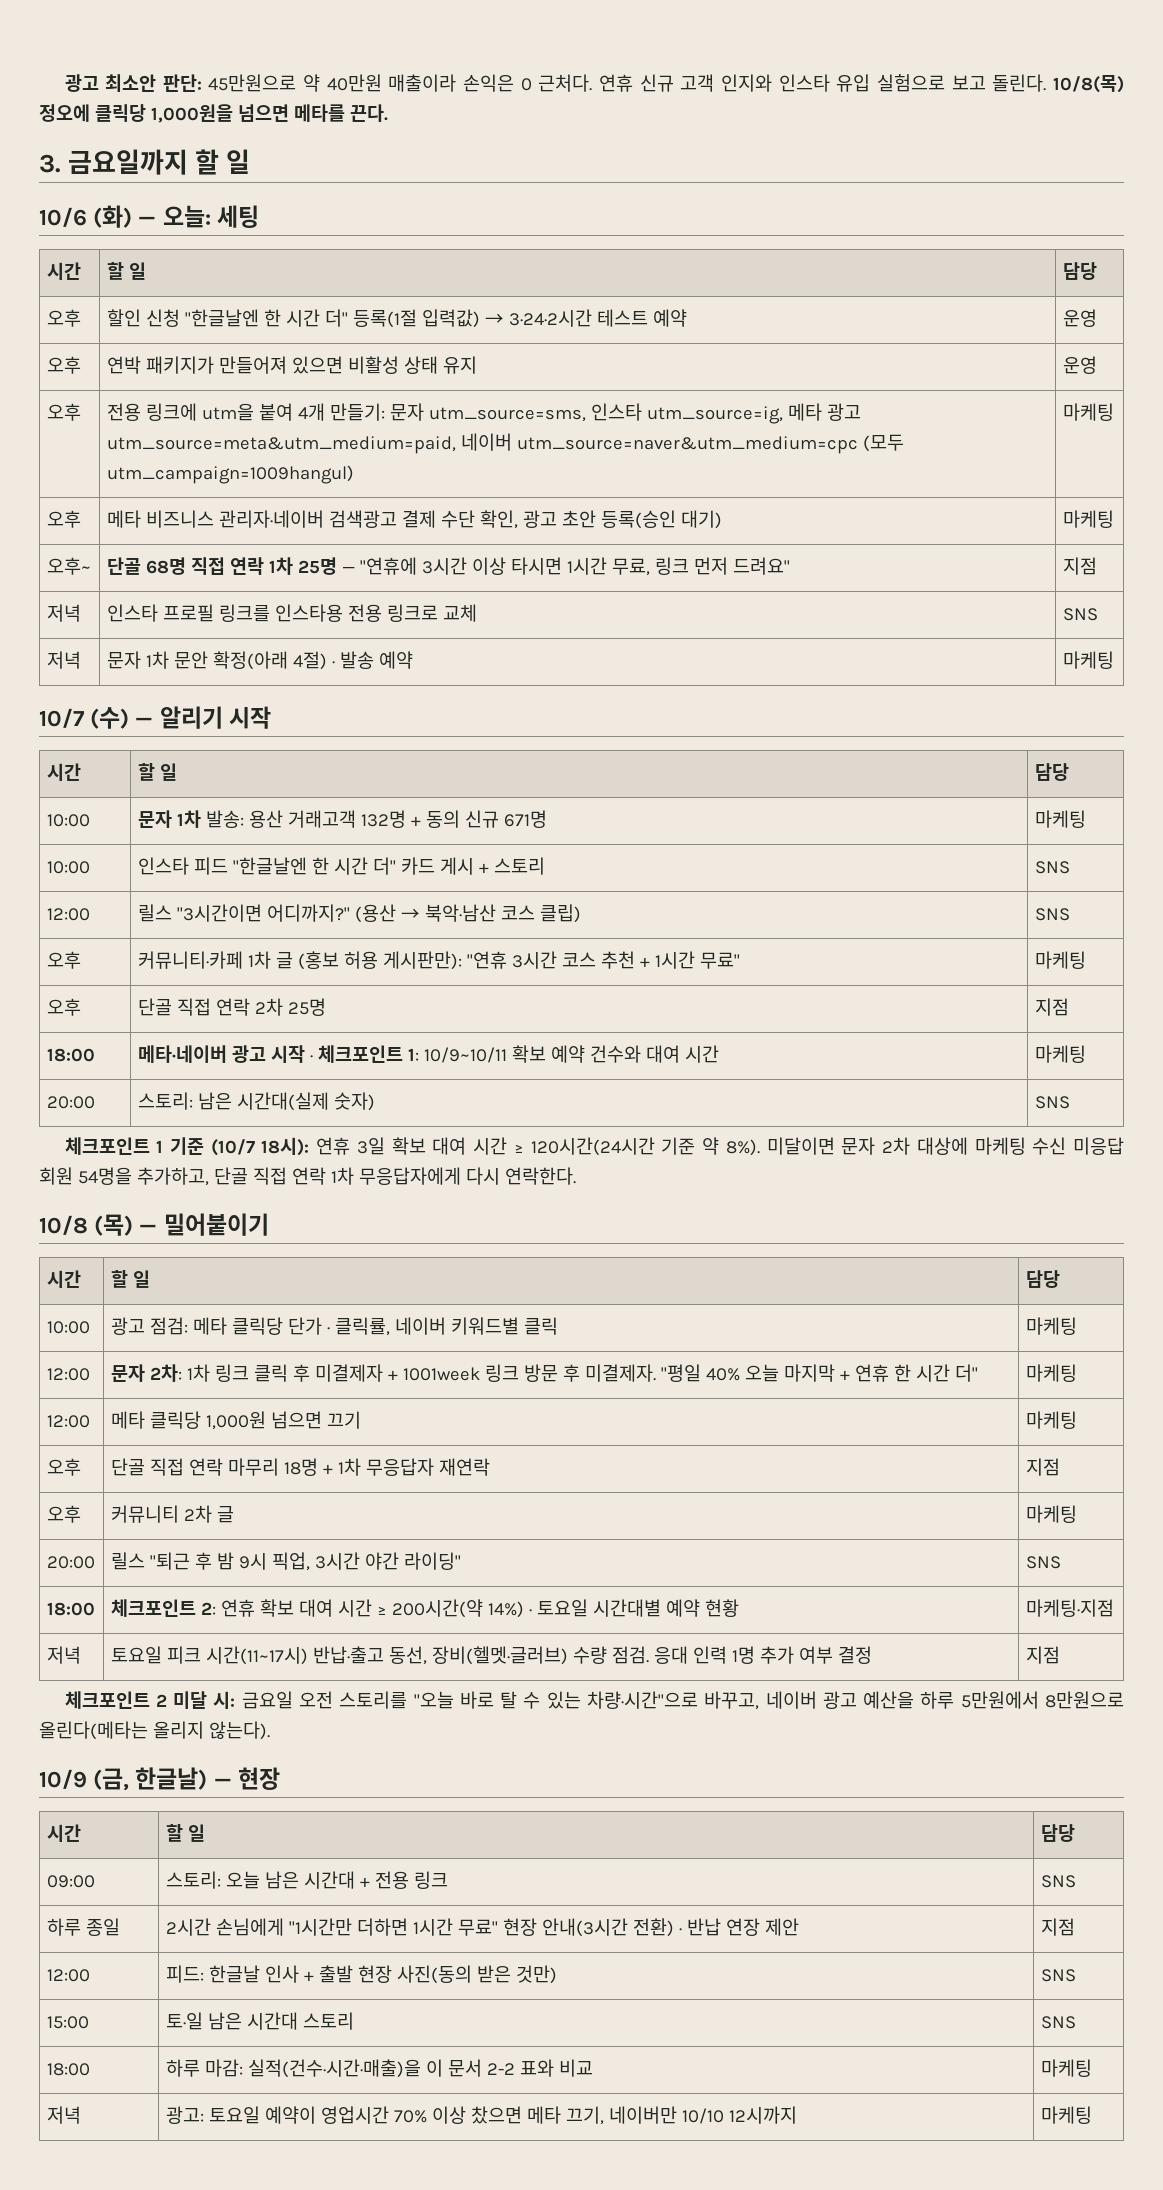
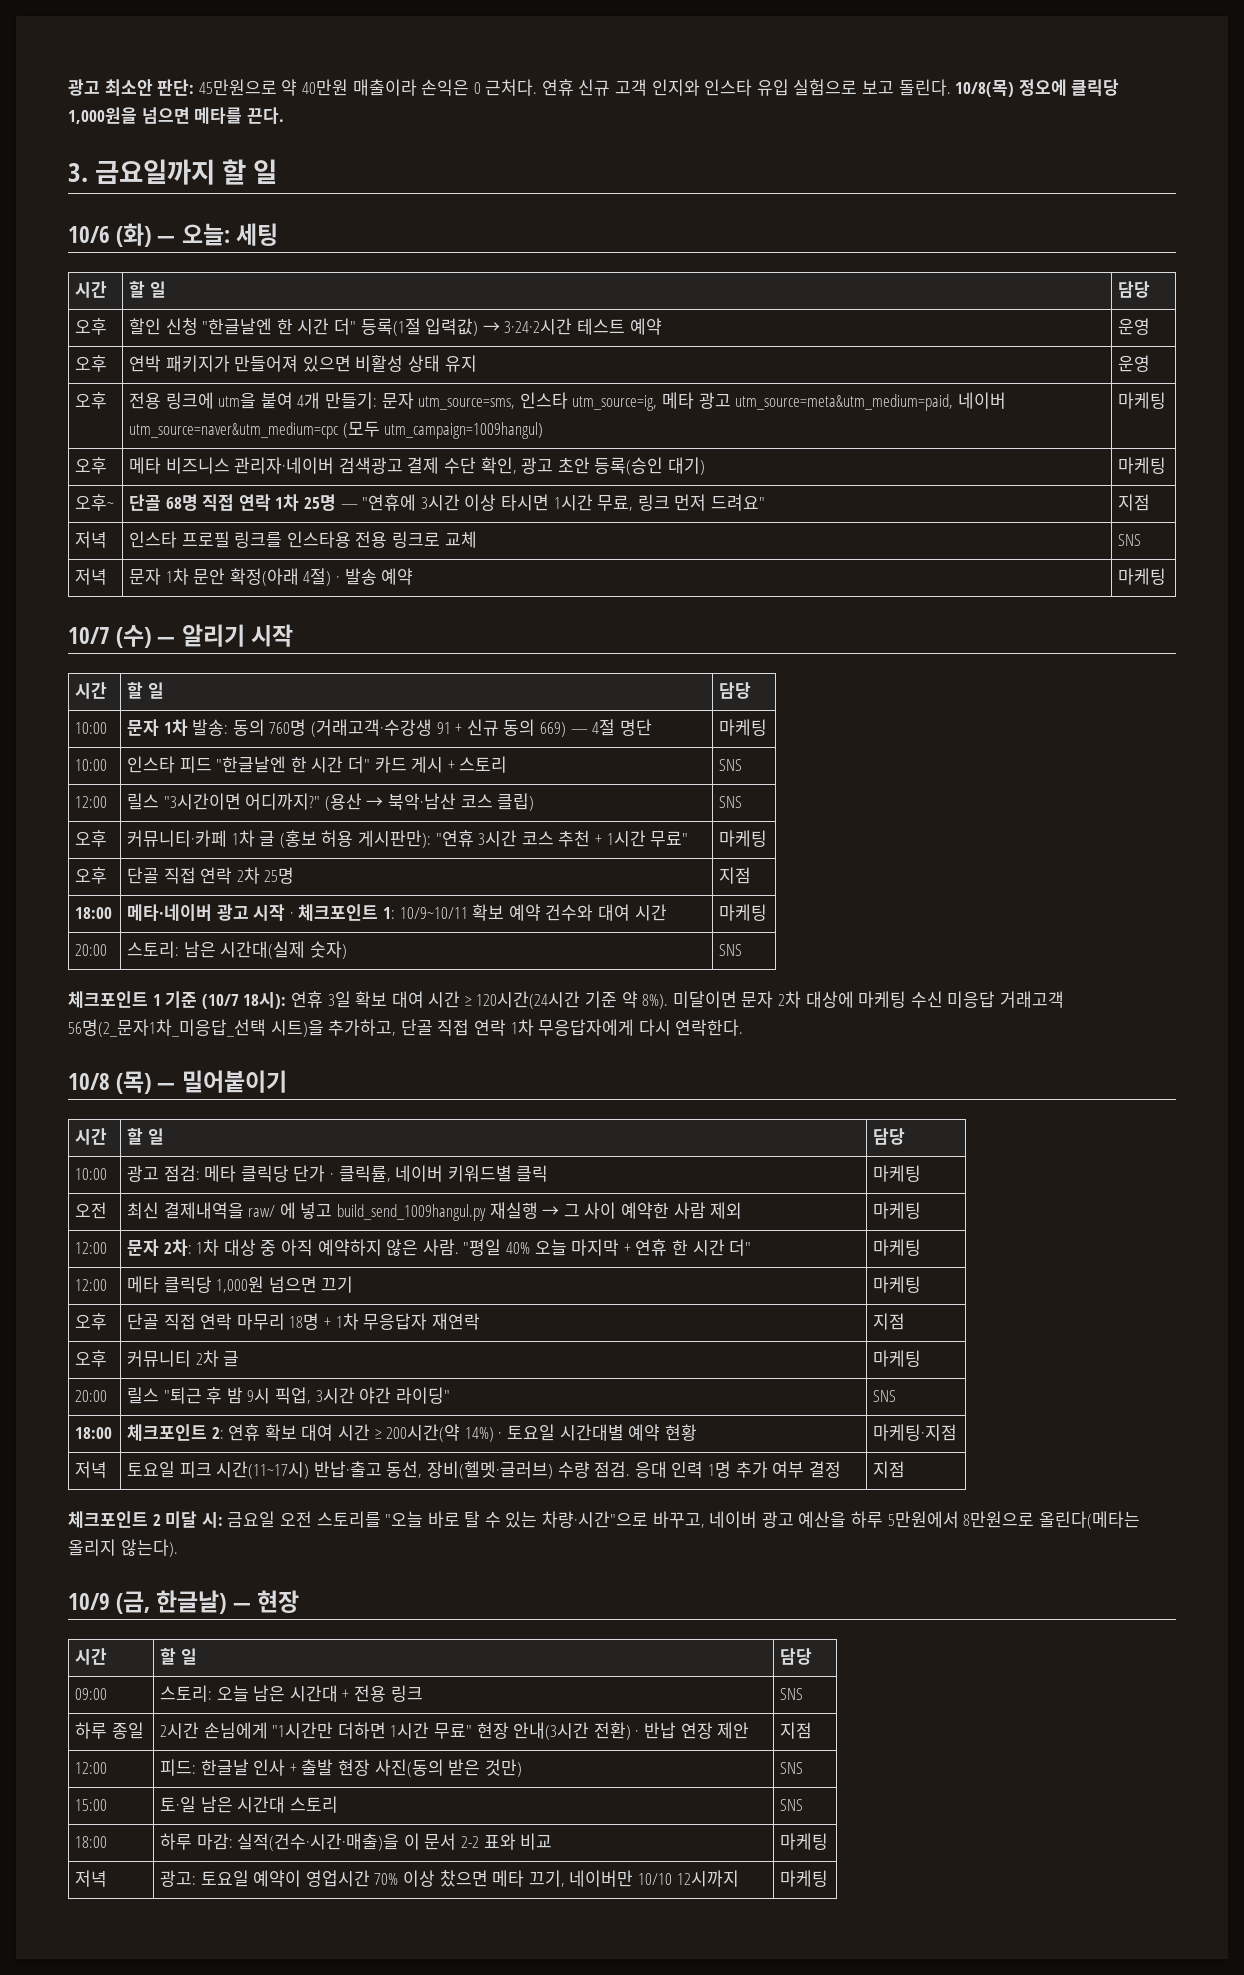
[248,810,547,828] 용산 거래고객 132명 + 동의 신규 671명 -> [232,719,652,737] 동의 760명 (거래고객·수강생 91 + 신규 동의 669) — 4절 명단
[39,1167,132,1185] 회원 54명을 -> [999,991,1064,1008] [68,1019,324,1037] 거래고객 56명(2_문자1차_미응답_선택 시트)을
[46,1368,90,1381] [110,1364,656,1382] 12:00 | 문자 2차: 1차 링크 클릭 후 미결제자 + 1001week 링크 방문 후 미결제자. -> [75,1202,108,1219] [127,1202,743,1221] [873,1202,922,1219] [75,1242,108,1254] [127,1239,459,1256] 오전 | 최신 결제내역을 raw/ 에 넣고 build_send_1009hangul.py 재실행 → 그 사이 예약한 사람 제외 | 마케팅 // 12:00 | 문자 2차: 1차 대상 중 아직 예약하지 않은 사람.

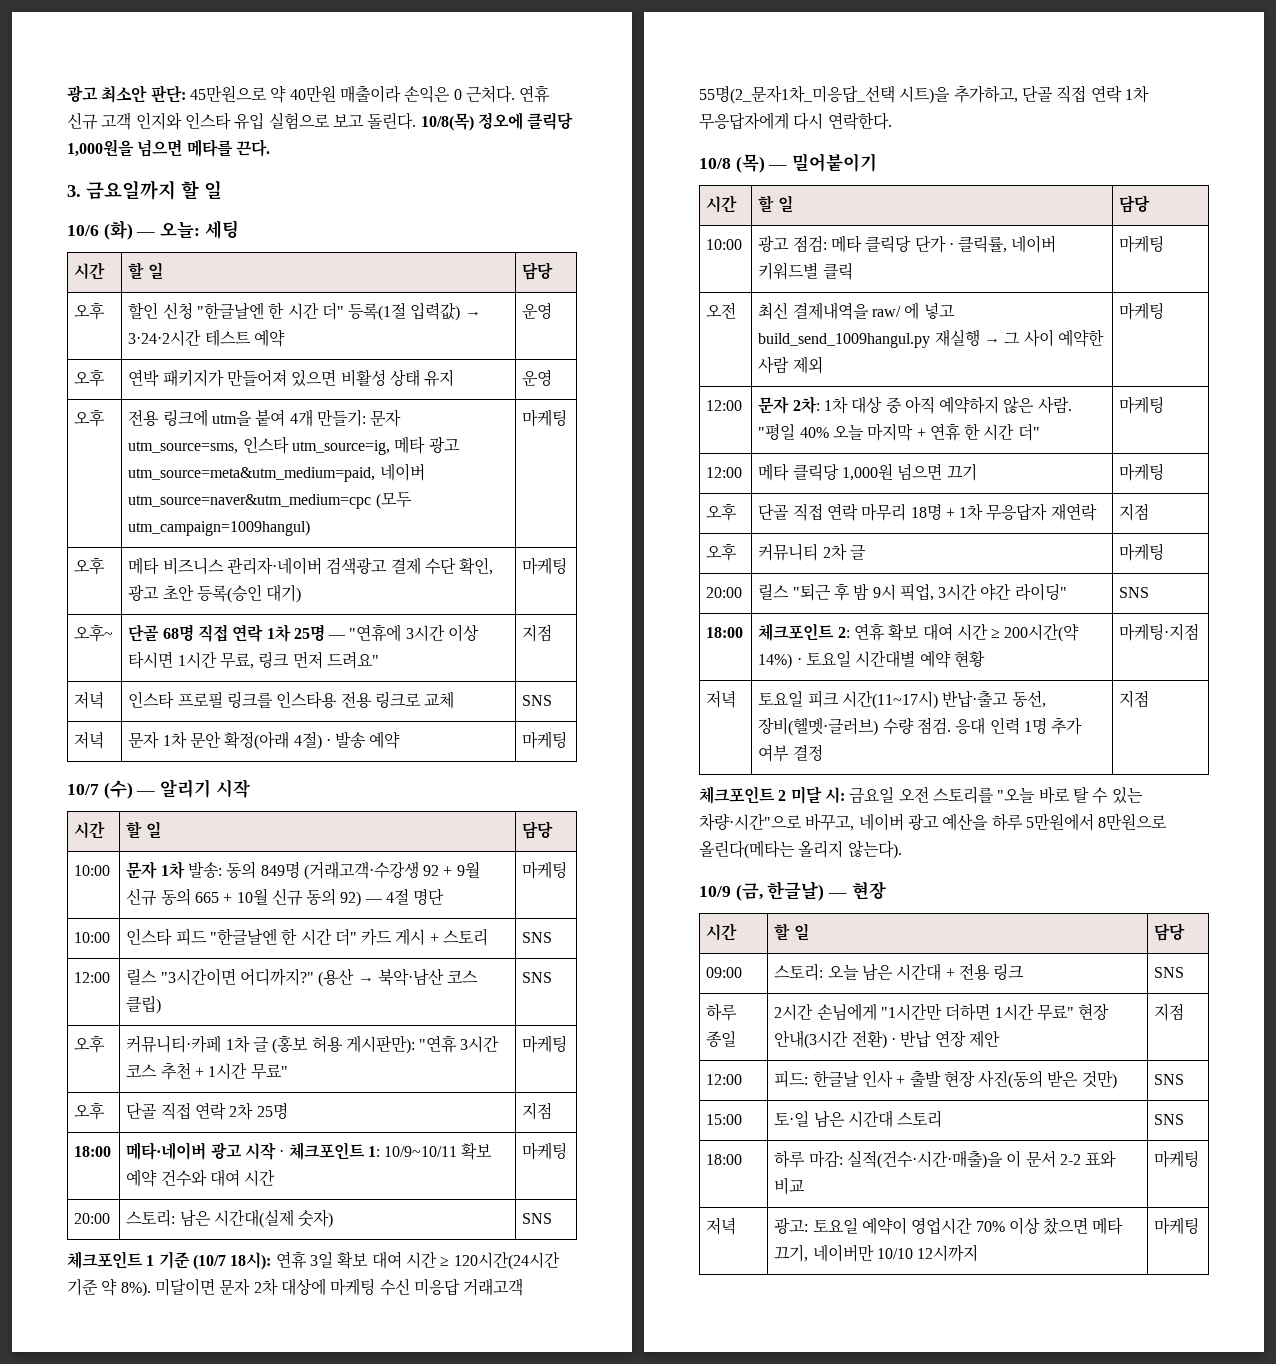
[269,719,566,737] 760명 (거래고객·수강생 91 + 신규 동의 669) -> [260,861,480,880] [126,888,362,907] 849명 (거래고객·수강생 92 + 9월 신규 동의 665 + 10월 신규 동의 92)
[68,1019,266,1037] 56명(2_문자1차_미응답_선택 -> [699,85,895,104] 55명(2_문자1차_미응답_선택

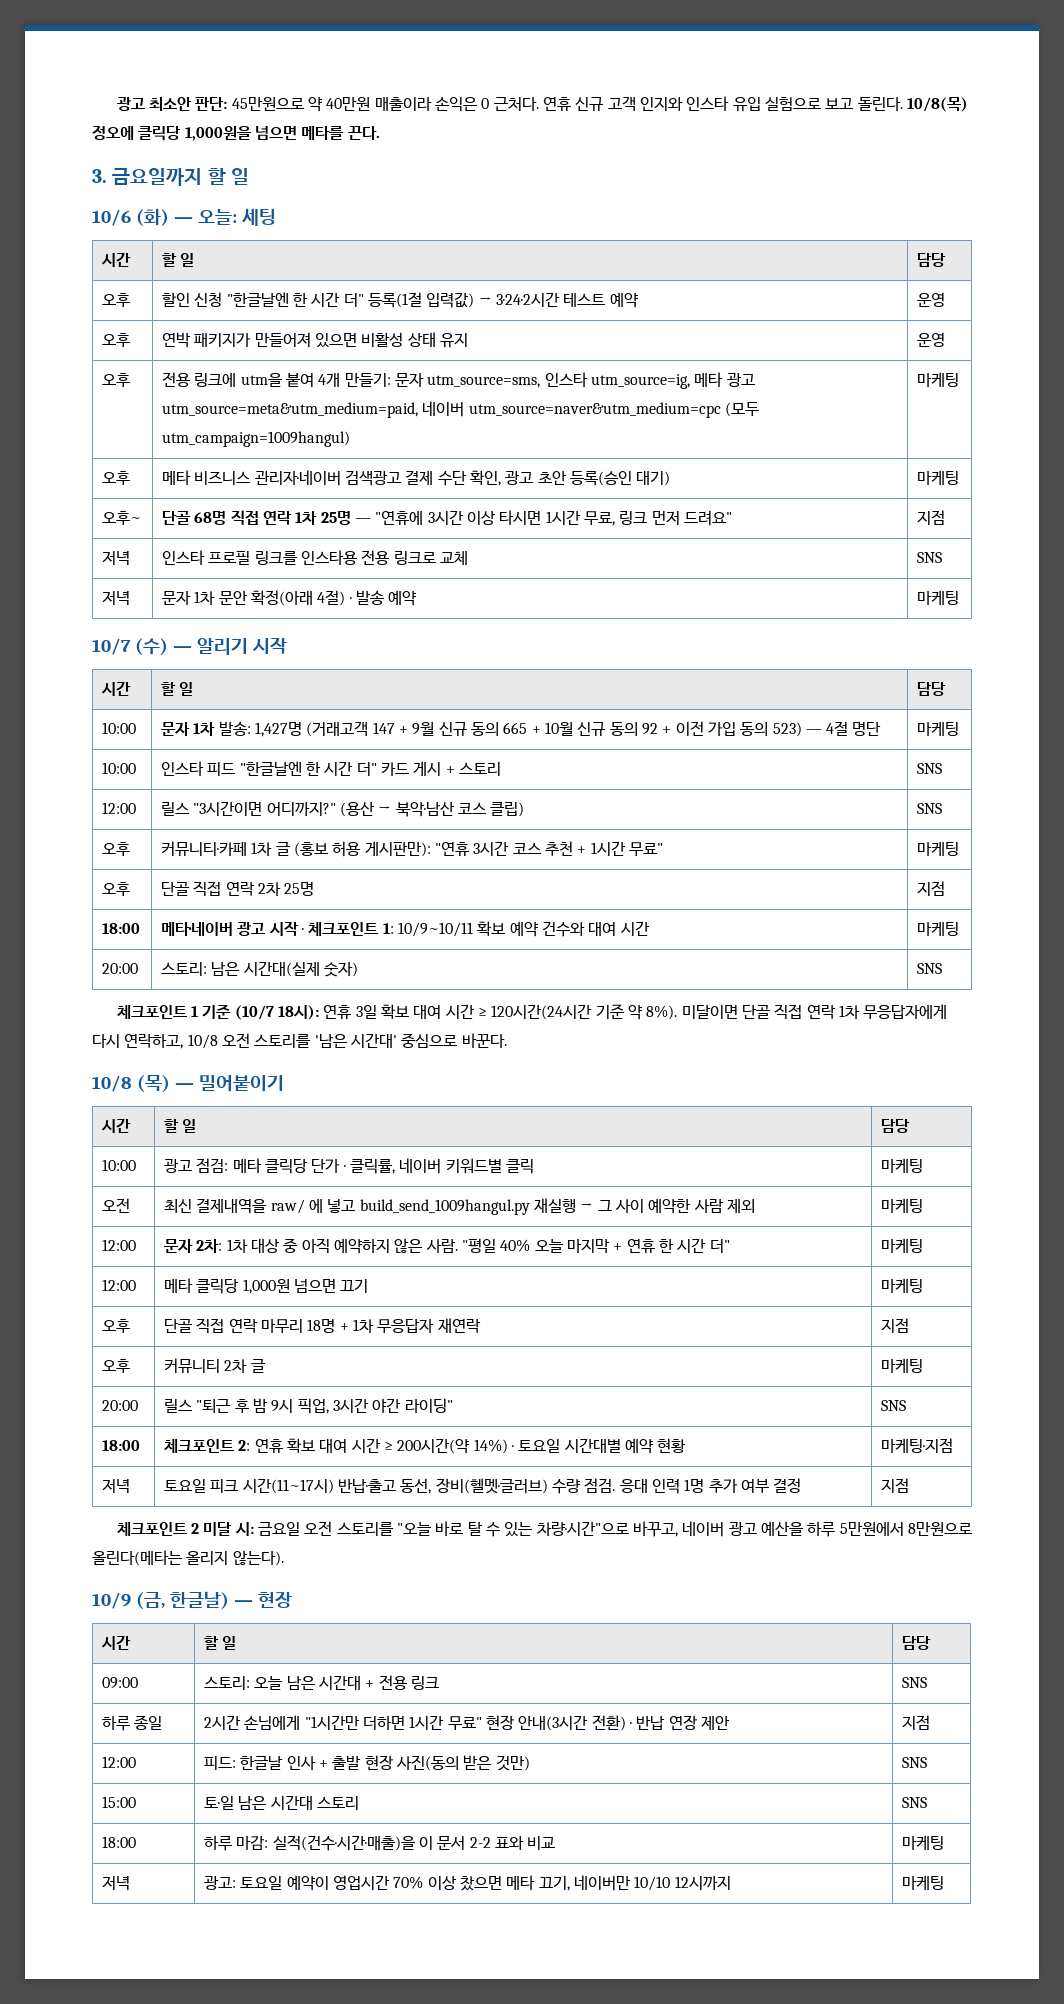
[226,861,440,880] 동의 849명 (거래고객·수강생 92 -> [255,721,395,737] 1,427명 (거래고객 147
[340,891,362,907] 92) -> [641,721,802,737] 92 + 이전 가입 동의 523)
[219,1278,524,1296] [699,85,1018,104] 문자 2차 대상에 마케팅 수신 미응답 거래고객 55명(2_문자1차_미응답_선택 시트)을 추가하고, -> (738, 1012) none
[827,112,892,130] 연락한다. -> [124,1033,507,1049] 연락하고, 10/8 오전 스토리를 '남은 시간대' 중심으로 바꾼다.

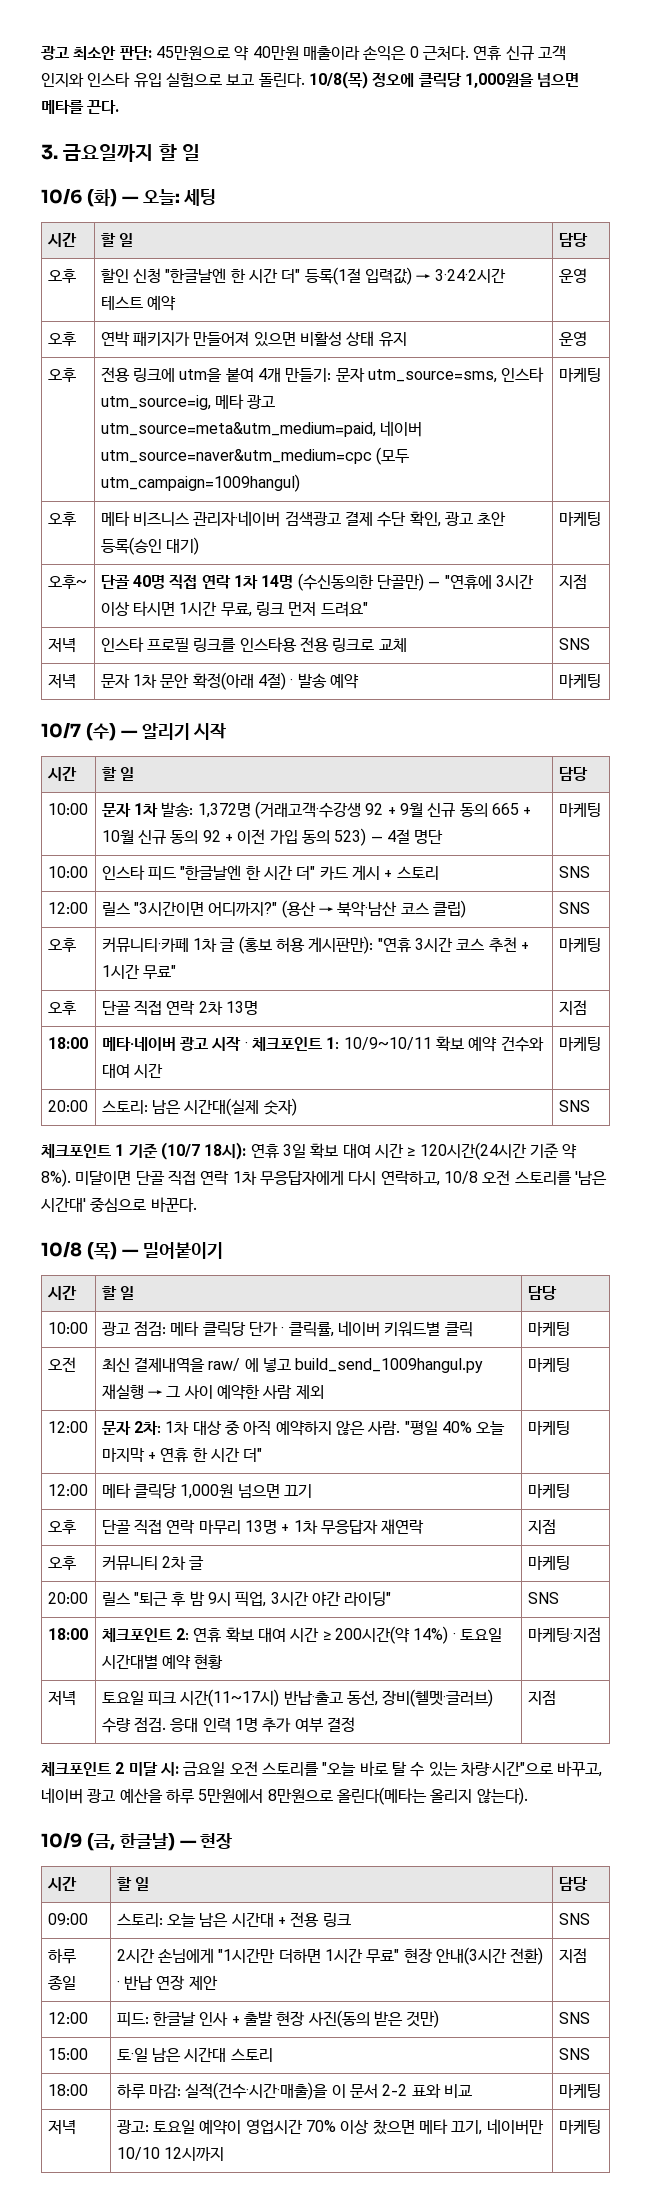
[194,510,351,525] 68명 직접 연락 1차 25명 -> [132,573,424,591] 40명 직접 연락 1차 14명 (수신동의한 단골만)
[255,721,395,737] 1,427명 (거래고객 147 -> [197,801,384,819] 1,372명 (거래고객·수강생 92
[284,882,315,896] 25명 -> [225,1001,258,1015] 13명
[307,1319,336,1333] 18명 -> [244,1520,277,1534] 13명

